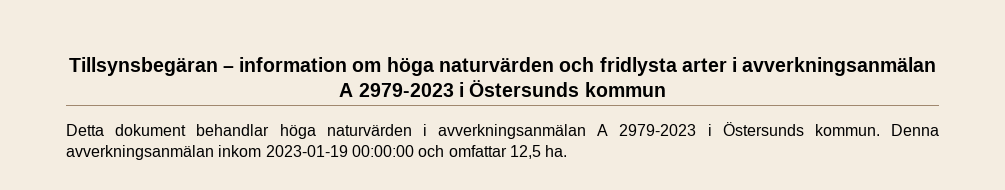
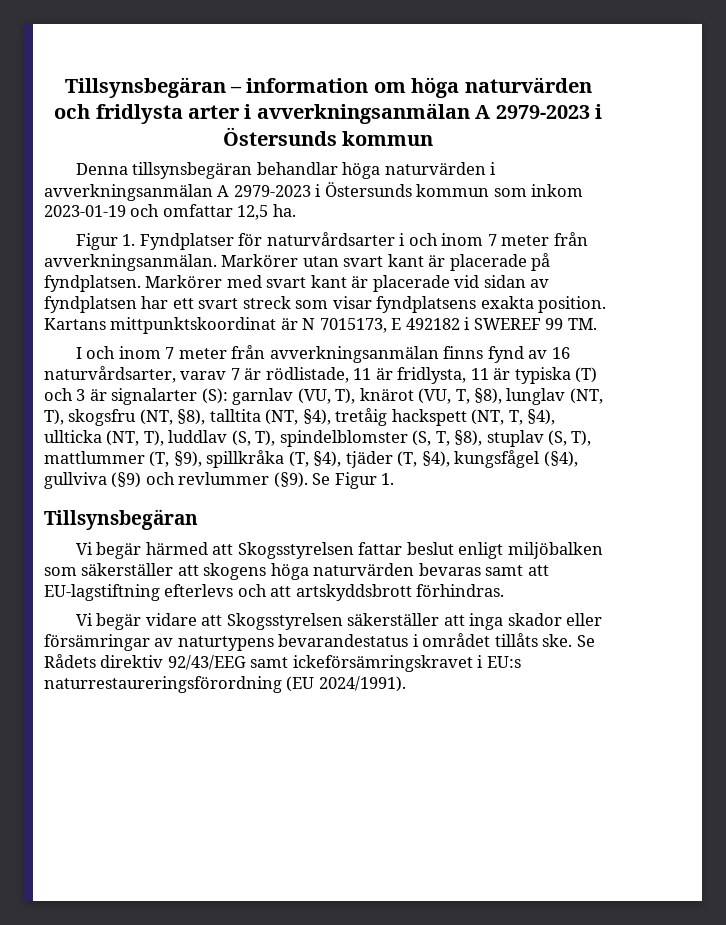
[66,124,187,136] Detta dokument -> [75,162,253,179] Denna tillsynsbegäran
[814,124,939,136] [66,145,214,160] kommun. Denna avverkningsanmälan -> [416,184,527,197] kommun som
[351,145,414,157] 00:00:00 -> (126, 211) none
(568, 151) none -> [75,232,588,250] [44,253,551,271] [44,275,550,292] [44,296,607,313] [44,317,597,334] [75,345,570,363] [44,366,598,384] [44,388,603,405] [44,408,556,426] [44,430,592,447] [44,450,578,468] [44,472,395,489] [44,509,198,530] [75,542,603,559] [44,563,549,580] [44,584,505,601] [75,613,603,630] [44,633,595,651] [44,654,521,672] [44,676,406,693] // Figur 1. Fyndplatser för naturvårdsarter i och inom 7 meter från avverkningsanmälan. Markörer utan svart kant är placerade på fyndplatsen. Markörer med svart kant är placerade vid sidan av fyndplatsen har ett svart streck som visar fyndplatsens exakta position. Kartans mittpunktskoordinat är N 7015173, E 492182 i SWEREF 99 TM. // I och inom 7 meter från avverkningsanmälan finns fynd av 16 naturvårdsarter, varav 7 är rödlistade, 11 är fridlysta, 11 är typiska (T) och 3 är signalarter (S): garnlav (VU, T), knärot (VU, T, §8), lunglav (NT, T), skogsfru (NT, §8), talltita (NT, §4), tretåig hackspett (NT, T, §4), ullticka (NT, T), luddlav (S, T), spindelblomster (S, T, §8), stuplav (S, T), mattlummer (T, §9), spillkråka (T, §4), tjäder (T, §4), kungsfågel (§4), gullviva (§9) och revlummer (§9). Se Figur 1. // Tillsynsbegäran // Vi begär härmed att Skogsstyrelsen fattar beslut enligt miljöbalken som säkerställer att skogens höga naturvärden bevaras samt att EU-lagstiftning efterlevs och att artskyddsbrott förhindras. // Vi begär vidare att Skogsstyrelsen säkerställer att inga skador eller försämringar av naturtypens bevarandestatus i området tillåts ske. Se Rådets direktiv 92/43/EEG samt ickeförsämringskravet i EU:s naturrestaureringsförordning (EU 2024/1991).

